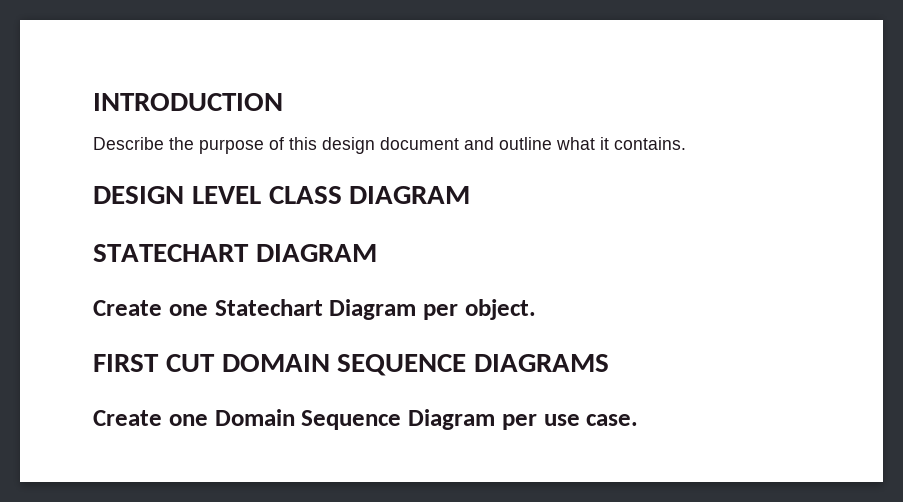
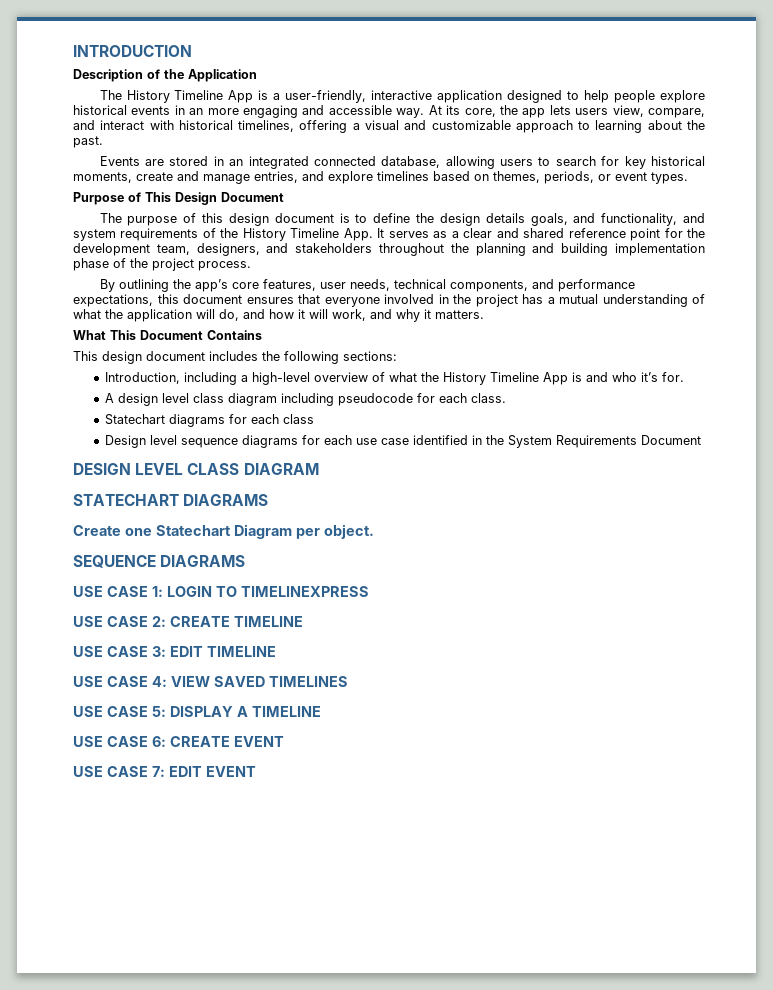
[93,137,194,150] Describe the -> [73,69,257,82] [99,90,705,103] [73,105,706,118] [73,120,706,133] [73,136,103,148] [99,156,705,169] [73,171,688,184] [73,192,284,205] [99,213,122,223] Description of the Application // The History Timeline App is a user-friendly, interactive application designed to help people explore historical events in an more engaging and accessible way. At its core, the app lets users view, compare, and interact with historical timelines, offering a visual and customizable approach to learning about the past. // Events are stored in an integrated connected database, allowing users to search for key historical moments, create and manage entries, and explore timelines based on themes, periods, or event types. // Purpose of This Design Document // The
[464,137,686,150] and outline what it contains. -> [339,213,705,226] [73,228,706,241] [73,243,705,256] [73,258,251,271] [99,279,635,292] [73,294,705,307] [73,309,484,322] [73,330,262,340] [73,351,397,364] [104,372,684,385] [104,393,506,406] [104,414,314,427] [104,435,701,448] is to define the design details goals, and functionality, and system requirements of the History Timeline App. It serves as a clear and shared reference point for the development team, designers, and stakeholders throughout the planning and building implementation phase of the project process. // By outlining the app’s core features, user needs, technical components, and performance expectations, this document ensures that everyone involved in the project has a mutual understanding of what the application will do, and how it will work, and why it matters. // What This Document Contains // This design document includes the following sections: // Introduction, including a high-level overview of what the History Timeline App is and who it’s for. // A design level class diagram including pseudocode for each class. // Statechart diagrams for each class // Design level sequence diagrams for each use case identified in the System Requirements Document
[255,244,377,262] DIAGRAM -> [183,494,269,506] DIAGRAMS
[93,354,330,372] FIRST CUT DOMAIN -> (374, 531) none
[93,409,639,430] Create one Domain Sequence Diagram per use case. -> [73,586,369,597] [73,616,303,627] [73,646,276,657] [73,676,348,687] [73,706,321,717] [73,736,284,747] [73,766,256,777] USE CASE 1: LOGIN TO TIMELINEXPRESS // USE CASE 2: CREATE TIMELINE // USE CASE 3: EDIT TIMELINE // USE CASE 4: VIEW SAVED TIMELINES // USE CASE 5: DISPLAY A TIMELINE // USE CASE 6: CREATE EVENT // USE CASE 7: EDIT EVENT

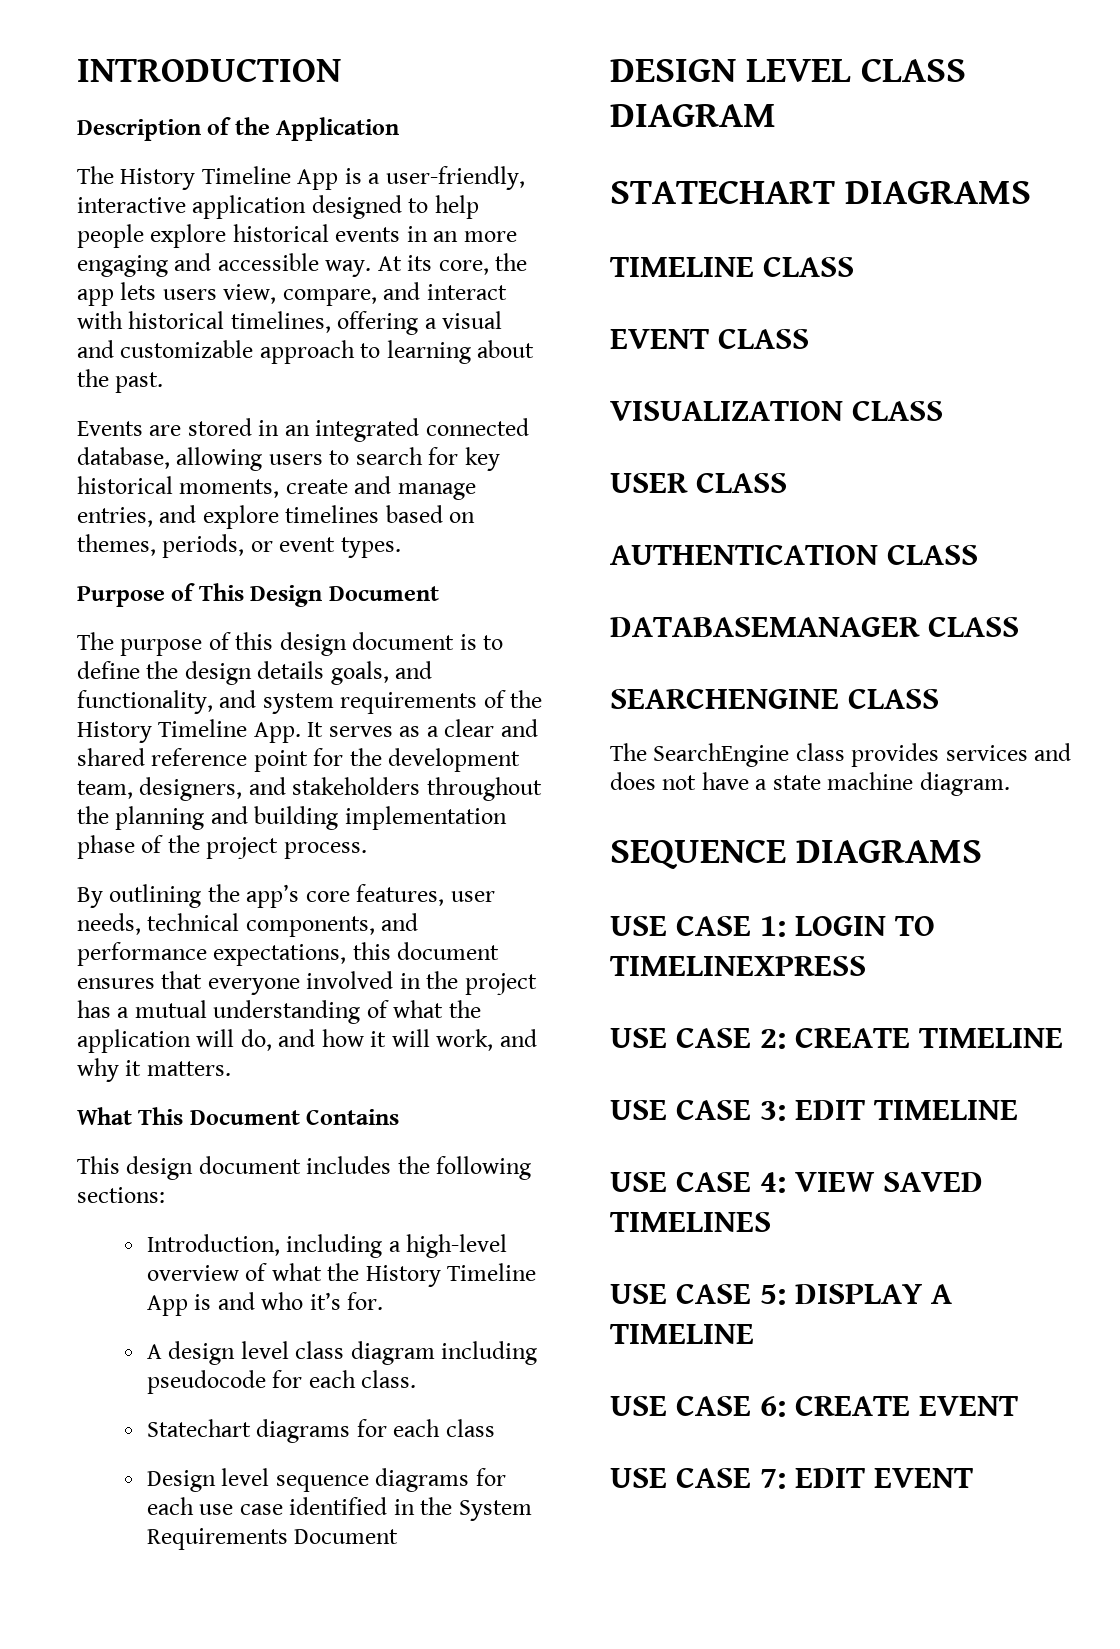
[73,524,374,539] Create one Statechart Diagram per object. -> [610,256,854,277] [610,328,809,349] [610,400,943,421] [610,472,787,493] [610,544,978,565] [610,616,1019,637] [610,688,939,709] [610,743,1072,767] [610,772,1010,796] TIMELINE CLASS // EVENT CLASS // VISUALIZATION CLASS // USER CLASS // AUTHENTICATION CLASS // DATABASEMANAGER CLASS // SEARCHENGINE CLASS // The SearchEngine class provides services and does not have a state machine diagram.

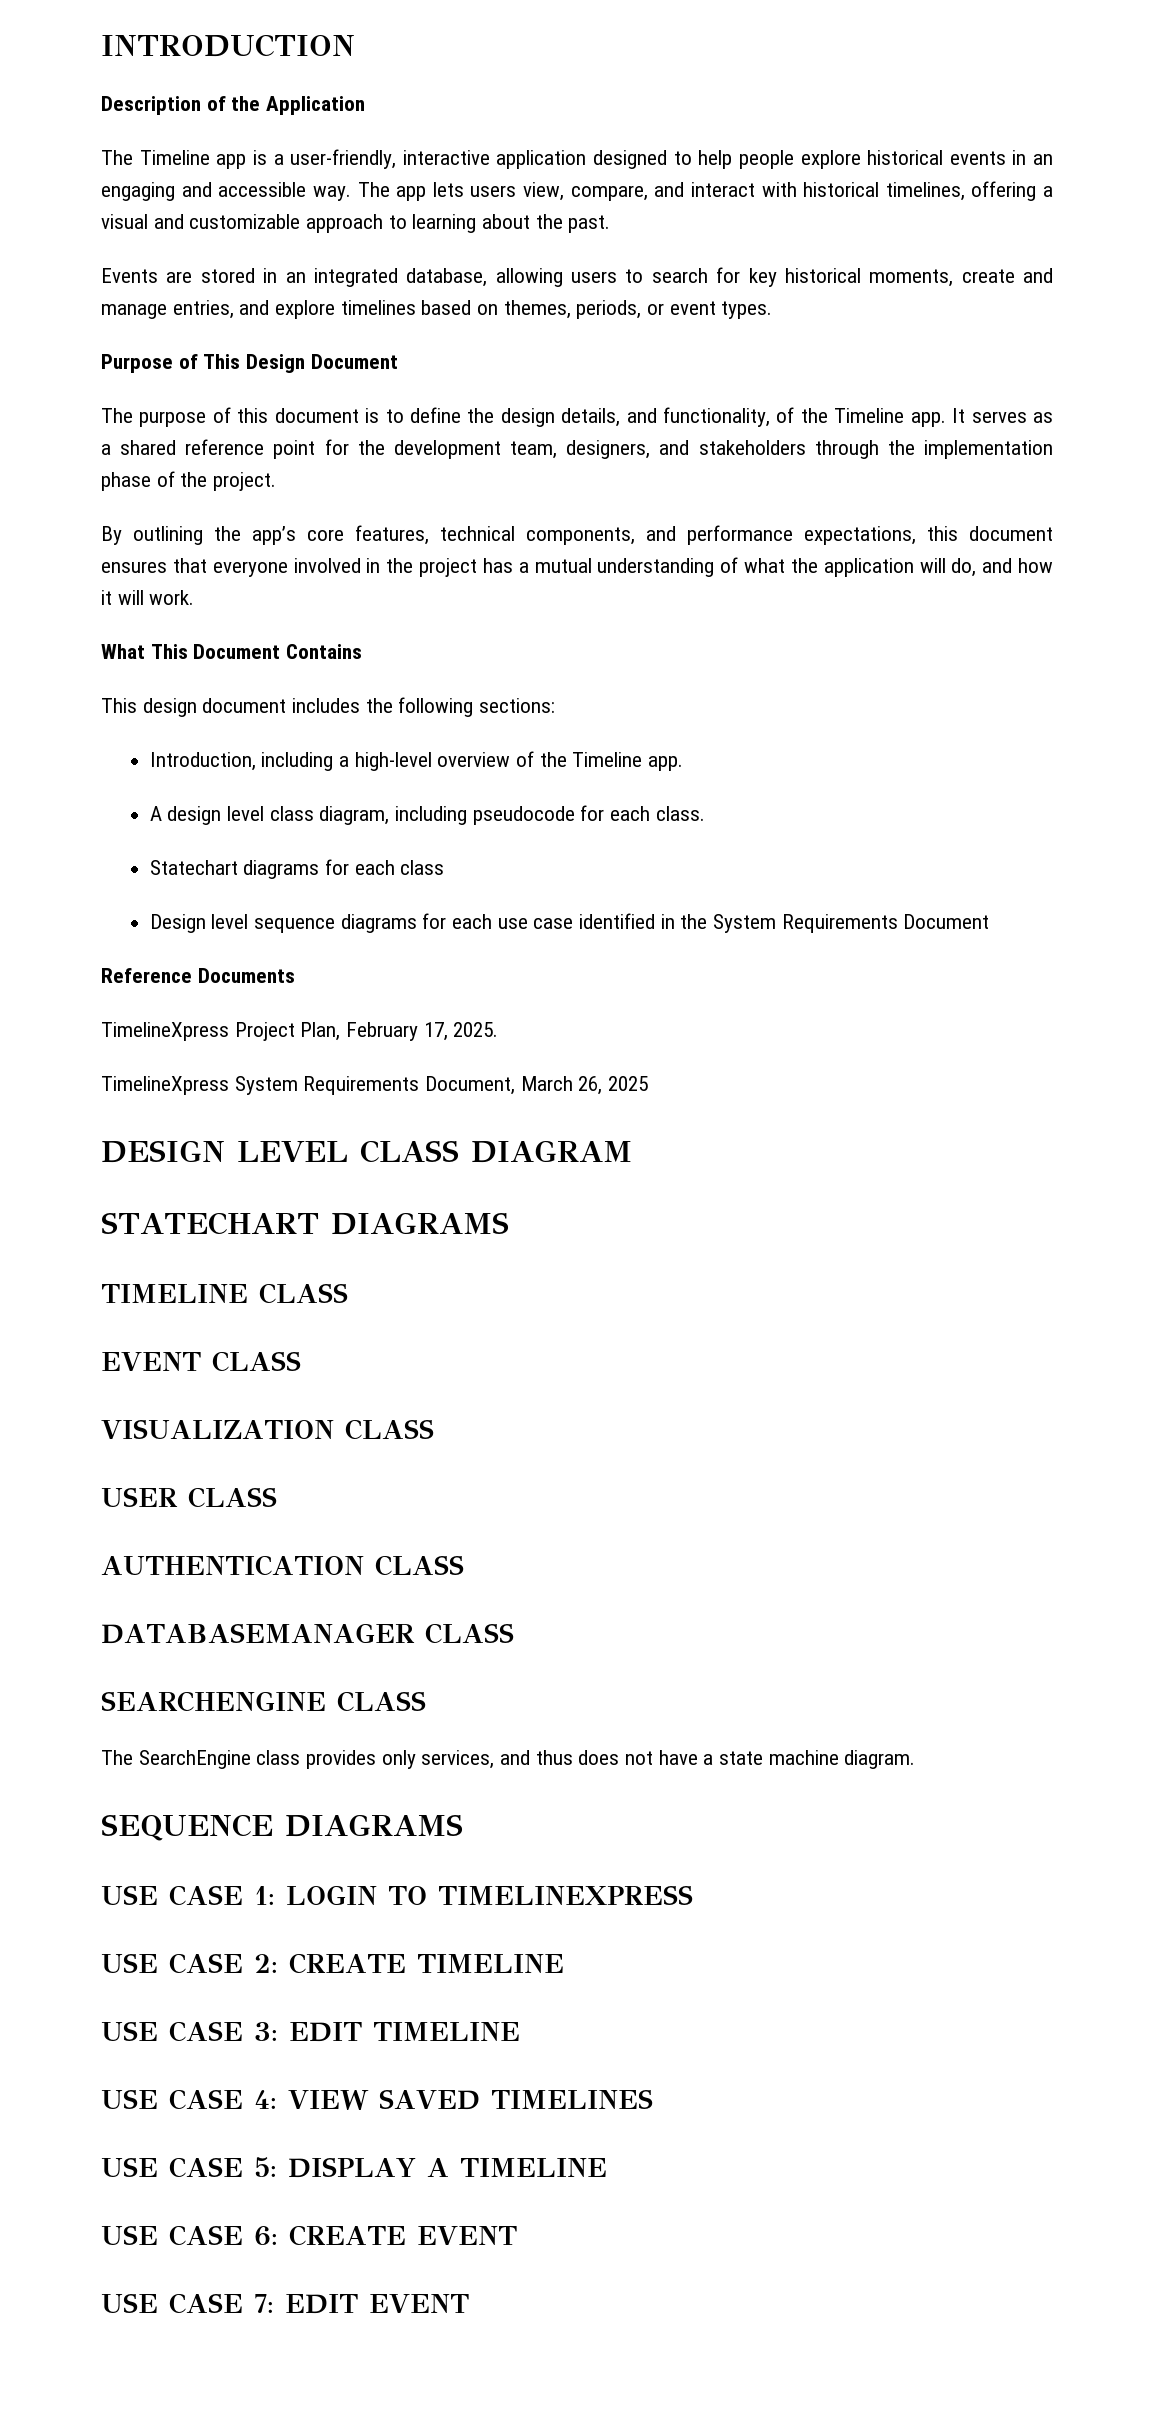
[120,166,339,190] History Timeline App -> [139,150,247,169] Timeline app
[463,231,517,242] more -> (1053, 159) none
[377,253,528,275] At its core, the -> [357,182,390,197] The
[425,418,529,436] connected -> (398, 277) none
[279,632,347,656] design -> (269, 415) none
[257,661,433,685] [77,690,543,714] [77,719,301,743] details goals, and functionality, and system requirements of the History Timeline App. -> [561,407,946,427] details, and functionality, of the Timeline app.
[444,719,538,737] clear and -> (111, 449) none
[426,777,542,801] [77,806,339,830] throughout the planning and building -> [814,440,915,459] through the
[206,837,367,859] project process. -> [213,472,277,491] project.
[450,891,495,902] [77,913,141,935] user needs, -> (429, 535) none
[436,1029,537,1051] [77,1058,231,1082] work, and why it matters. -> [149,590,195,605] work.
[271,1263,537,1287] [146,1292,384,1316] what the History Timeline App is and who it’s for. -> [539,752,684,771] the Timeline app.
[350,1341,435,1365] diagram -> [319,806,390,825] diagram,
(399, 1536) none -> [101,968,295,983] [101,1022,499,1041] [101,1076,649,1095] // Reference Documents // TimelineXpress Project Plan, February 17, 2025. // TimelineXpress System Requirements Document, March 26, 2025
[945,743,1072,761] services and -> [381,1750,573,1769] only services, and thus

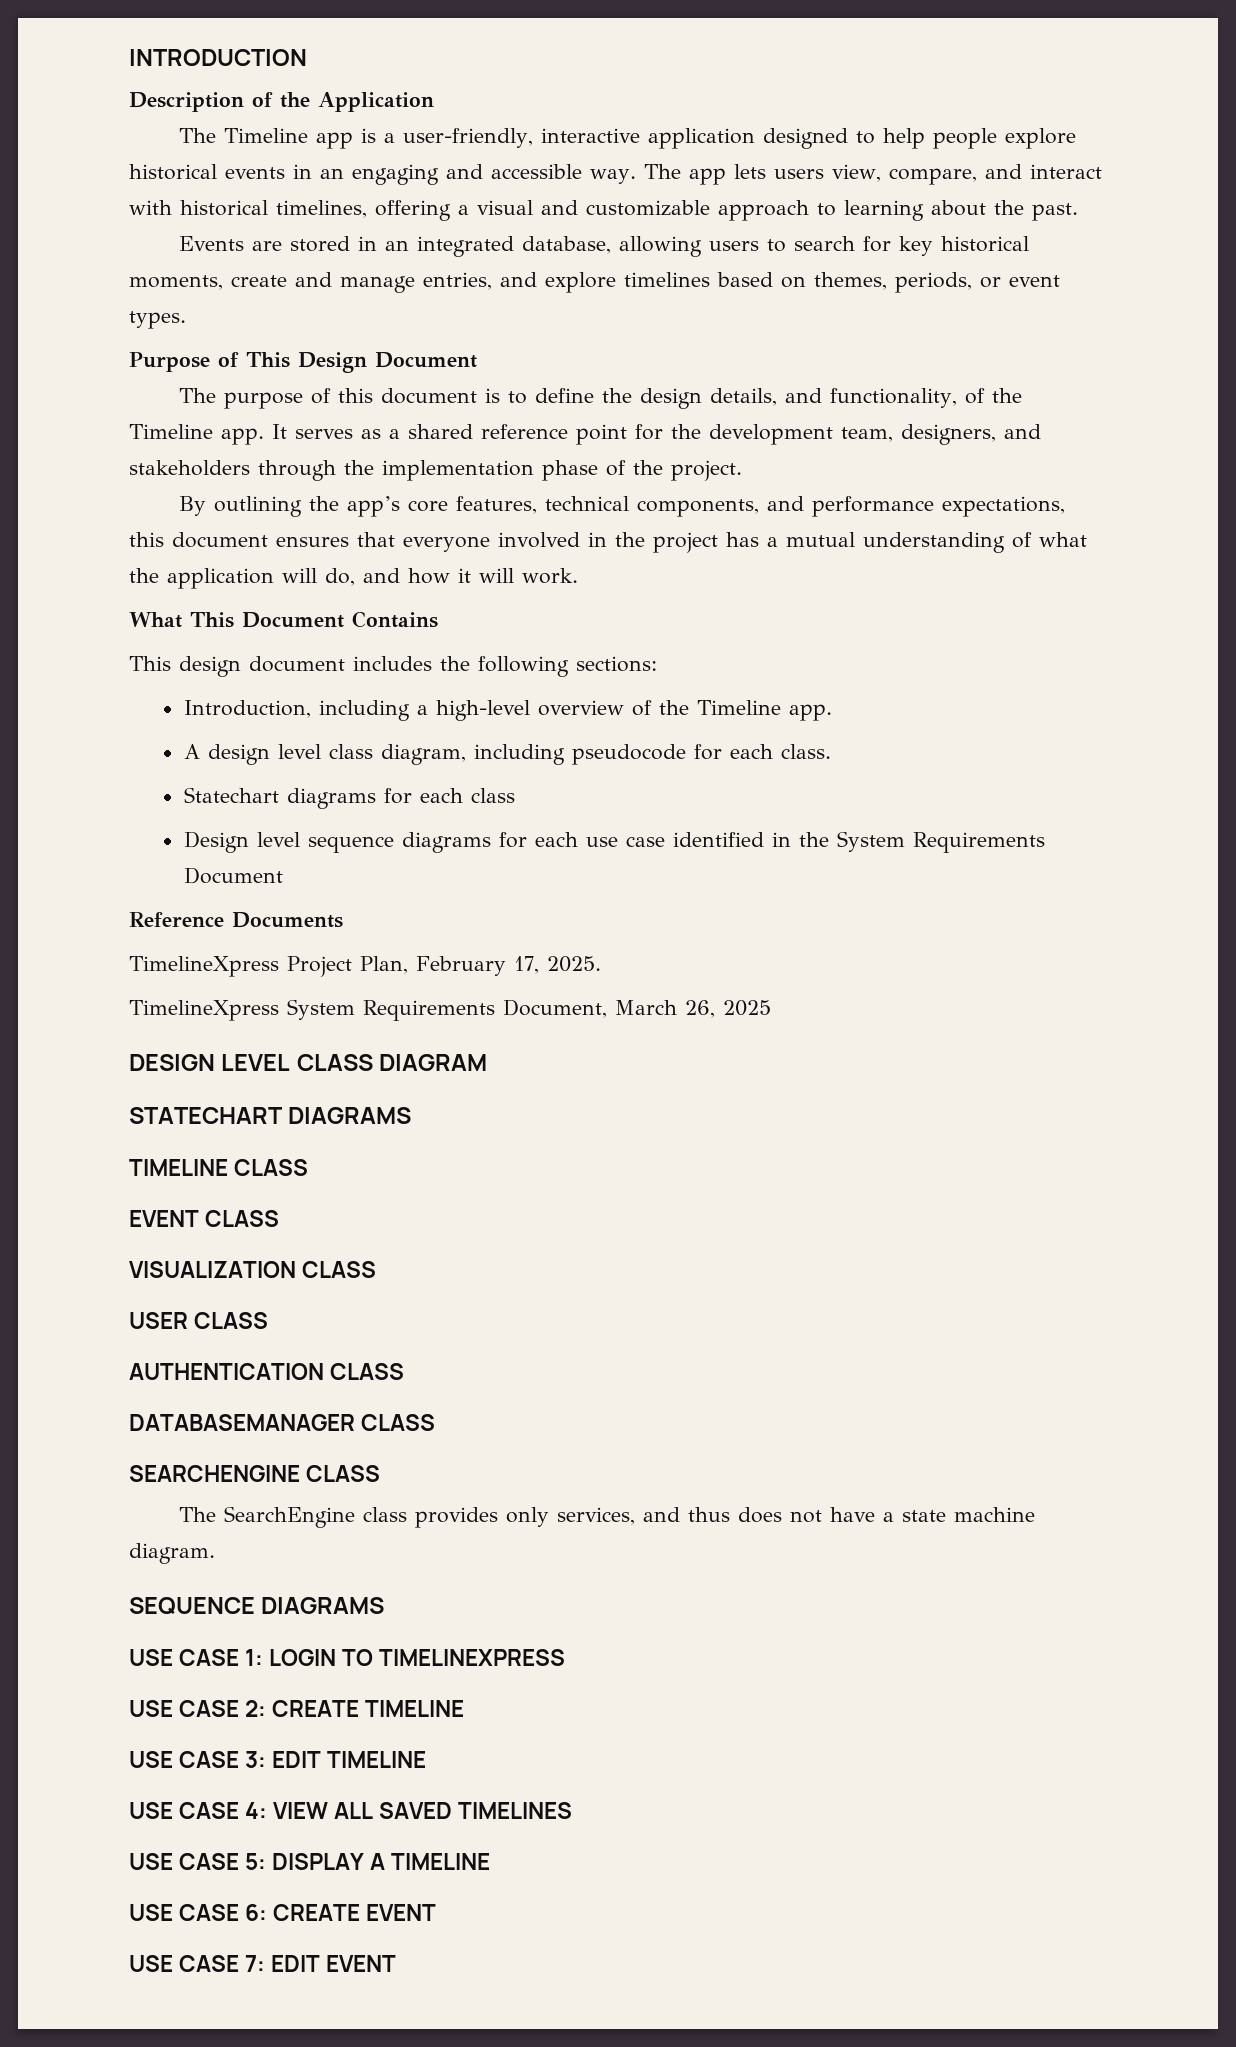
(369, 2100) none -> [334,1802,374,1819] ALL

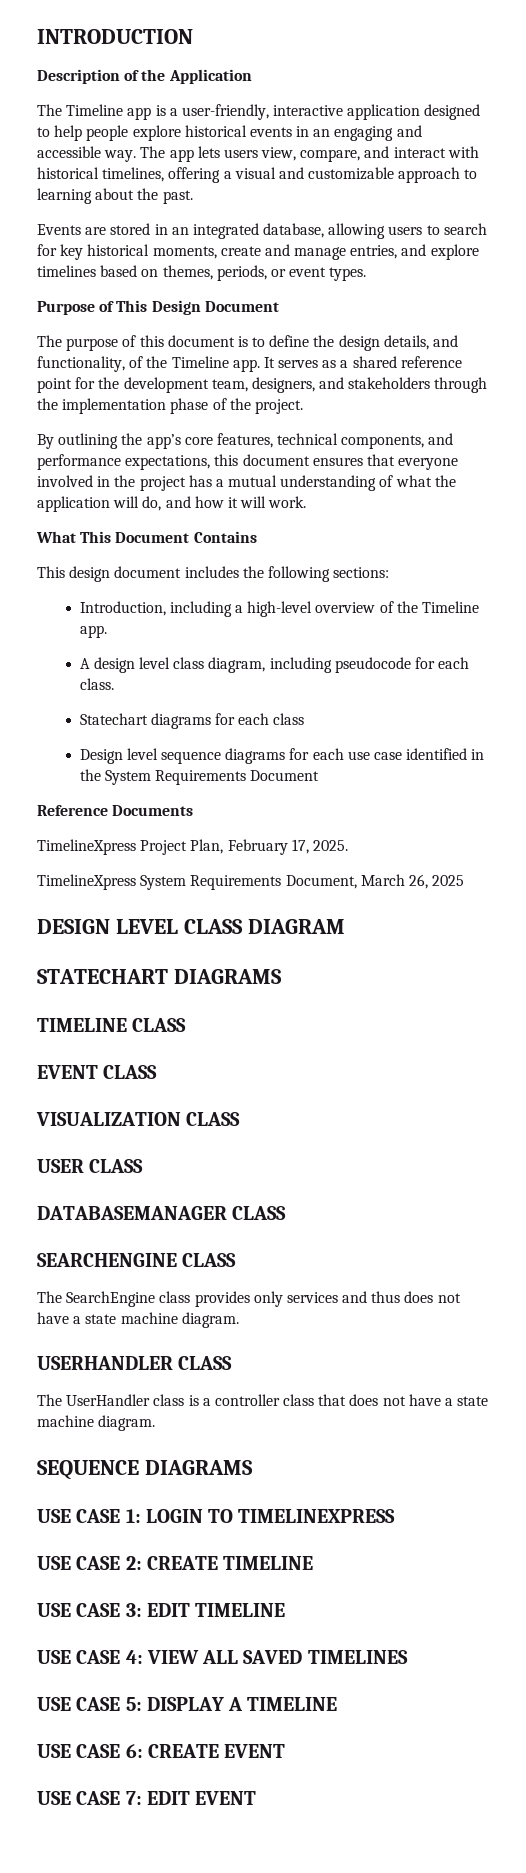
[129,1363,405,1380] // AUTHENTICATION CLASS -> (144, 1166) none
[557,1507,636,1525] services, -> [286,1292,338,1303] services
(215, 1553) none -> [37,1356,233,1370] [37,1394,489,1406] [37,1415,156,1431] // USERHANDLER CLASS // The UserHandler class is a controller class that does not have a state machine diagram.

